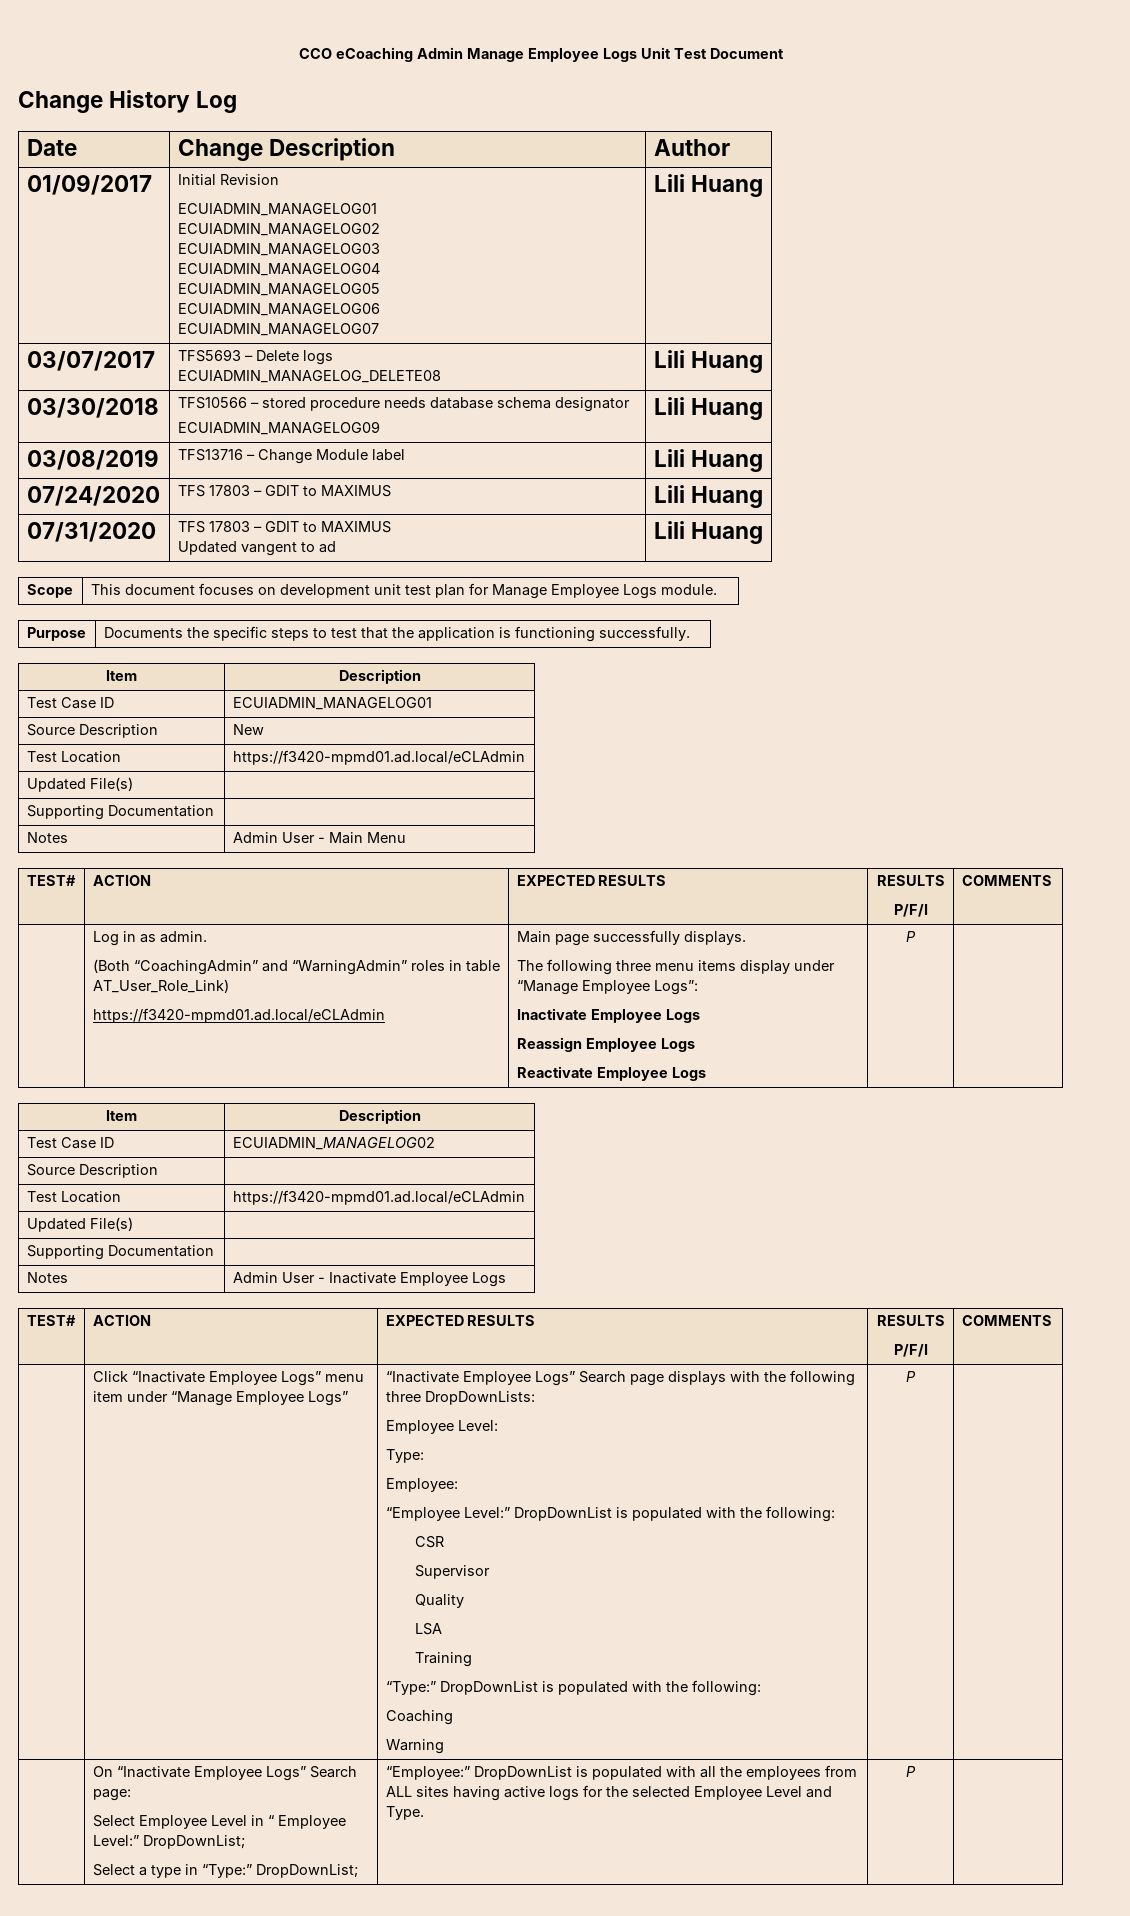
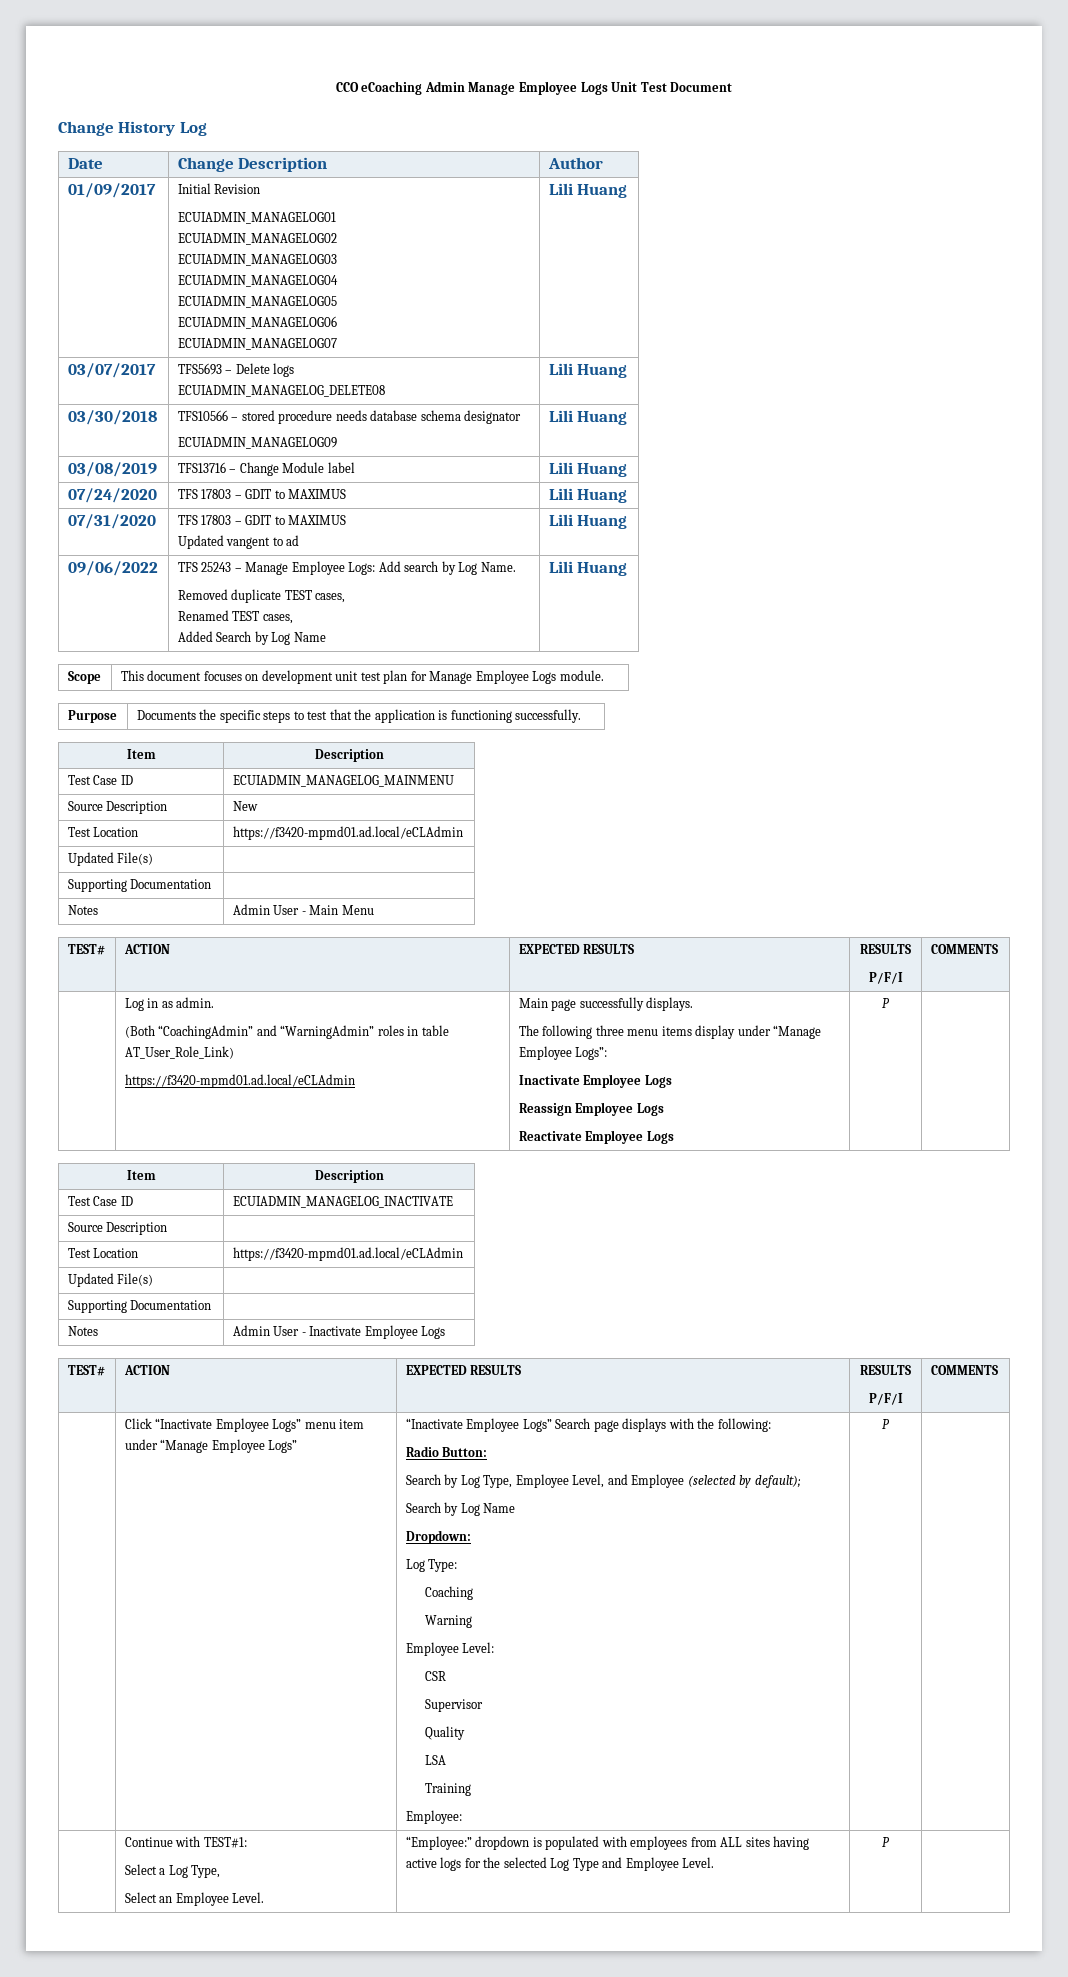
(763, 533) none -> [67,561,158,576] [177,561,516,575] [177,589,346,603] [177,610,293,624] [177,631,326,645] [548,561,628,576] // 09/06/2022 | TFS 25243 – Manage Employee Logs: Add search by Log Name. // Removed duplicate TEST cases, // Renamed TEST cases, // Added Search by Log Name | Lili Huang
[232,697,432,710] ECUIADMIN_MANAGELOG01 -> [232,775,454,787] ECUIADMIN_MANAGELOG_MAINMENU
[232,1137,435,1150] ECUIADMIN_MANAGELOG02 -> [232,1196,453,1208] ECUIADMIN_MANAGELOG_INACTIVATE
[789,1370,855,1386] [385,1391,535,1405] [385,1420,498,1434] [385,1449,424,1463] [385,1478,458,1492] [385,1506,835,1522] following three DropDownLists: // Employee Level: // Type: // Employee: // “Employee Level:” DropDownList is populated with the following: -> [717,1418,771,1432] [405,1446,488,1457] [405,1474,801,1488] [405,1502,516,1516] [405,1530,471,1544] [405,1559,458,1572] [424,1586,473,1600] [424,1615,472,1628] [405,1642,495,1656] following: // Radio Button: // Search by Log Type, Employee Level, and Employee (selected by default); // Search by Log Name // Dropdown: // Log Type: // Coaching // Warning // Employee Level:
[385,1680,761,1696] [385,1710,453,1725] [385,1739,444,1754] [905,1371,916,1382] [92,1766,357,1781] [92,1789,131,1801] [92,1815,346,1829] [92,1835,245,1849] [92,1864,358,1878] “Type:” DropDownList is populated with the following: // Coaching // Warning | P | // | On “Inactivate Employee Logs” Search page: // Select Employee Level in “ Employee Level:” DropDownList; // Select a type in “Type:” DropDownList; -> [405,1810,462,1824] [882,1419,890,1429] [124,1836,247,1848] [124,1864,221,1878] [124,1892,265,1906] Employee: | P | // | Continue with TEST#1: // Select a Log Type, // Select an Employee Level.
[473,1766,742,1780] DropDownList is populated with all the -> [475,1836,627,1850] dropdown is populated with
[693,1786,832,1800] [385,1806,424,1820] Employee Level and Type. -> [550,1857,715,1871] Log Type and Employee Level.

